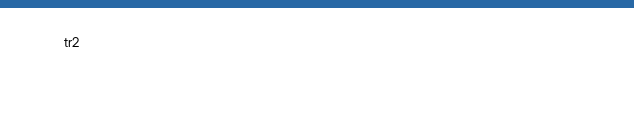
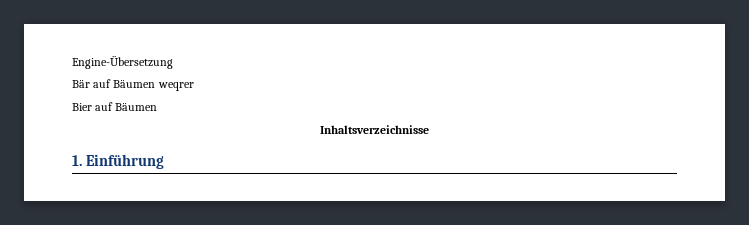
[64,37,79,47] tr2 -> [72,55,173,69] [72,79,194,91] [72,102,158,111] [320,125,429,134] [72,154,165,169] Engine-Übersetzung // Bär auf Bäumen weqrer // Bier auf Bäumen // Inhaltsverzeichnisse // 1. Einführung

